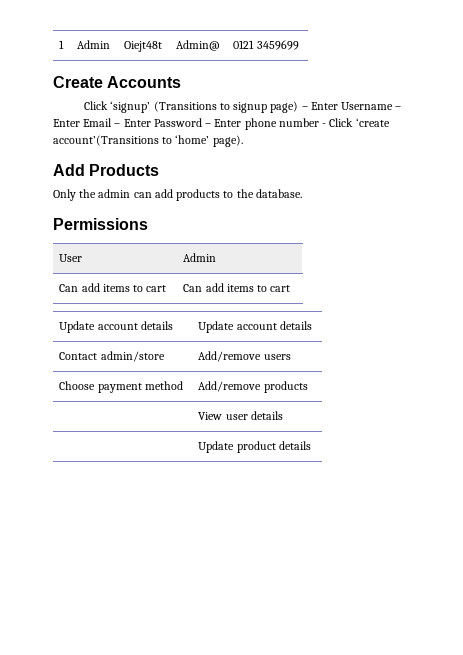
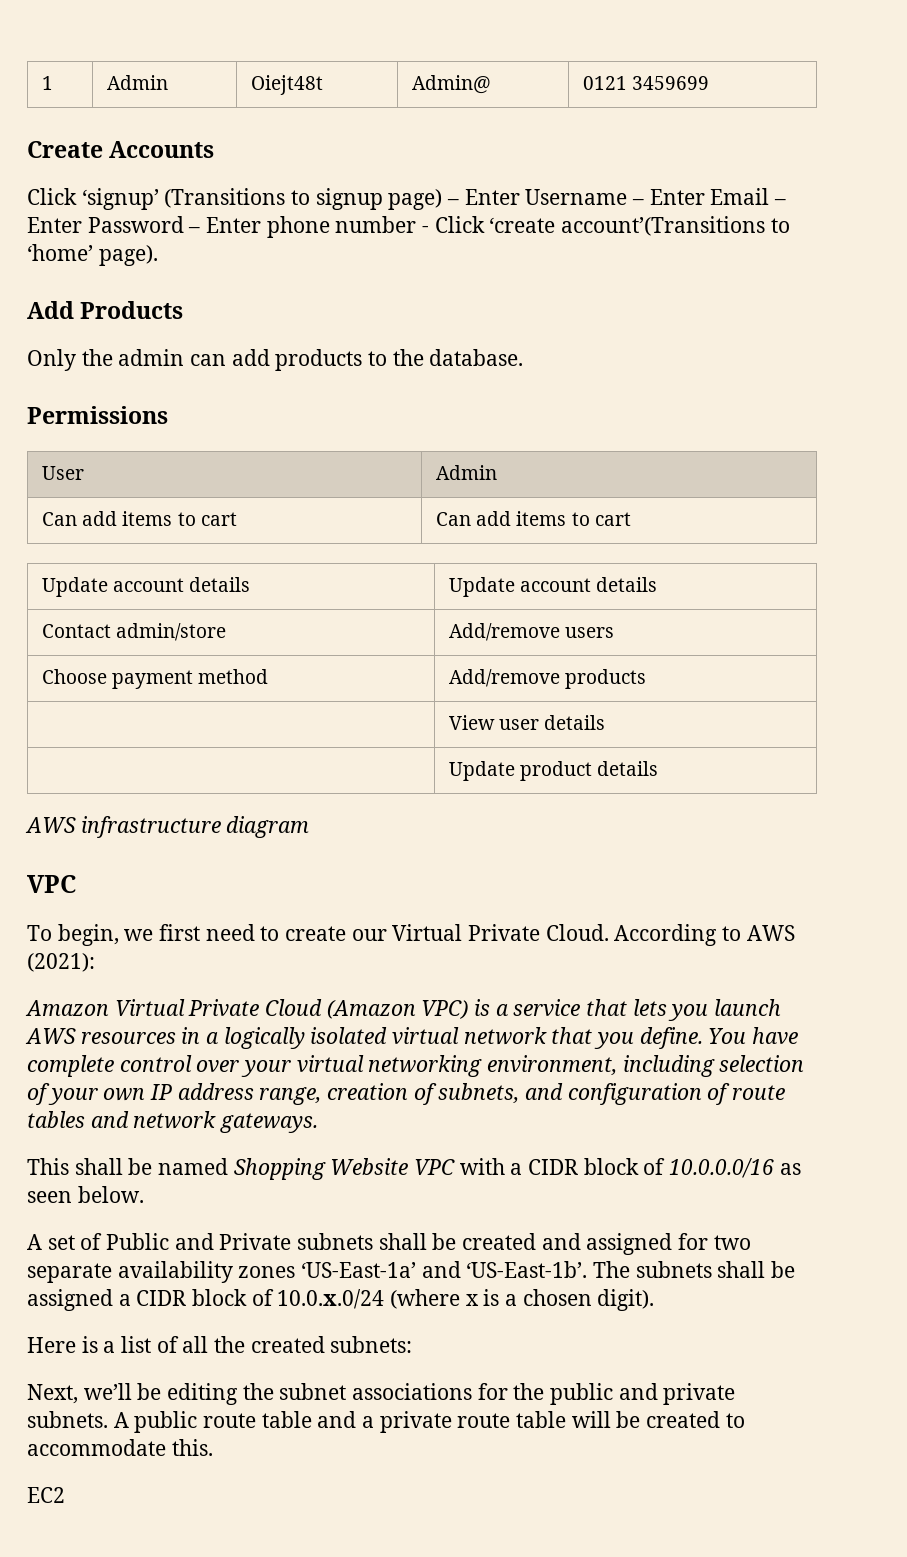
(311, 445) none -> [25,816,310,838] [27,875,76,893] [27,924,795,946] [27,953,95,972] [25,999,782,1021] [25,1027,799,1049] [27,1055,805,1077] [27,1083,786,1105] [27,1111,319,1133] [27,1158,801,1180] [27,1186,144,1203] [27,1233,751,1255] [27,1261,796,1283] [27,1289,655,1311] [27,1336,413,1353] [27,1383,736,1405] [27,1411,745,1433] [27,1439,213,1456] [27,1487,65,1503] // AWS infrastructure diagram // VPC // To begin, we first need to create our Virtual Private Cloud. According to AWS (2021): // Amazon Virtual Private Cloud (Amazon VPC) is a service that lets you launch AWS resources in a logically isolated virtual network that you define. You have complete control over your virtual networking environment, including selection of your own IP address range, creation of subnets, and configuration of route tables and network gateways. // This shall be named Shopping Website VPC with a CIDR block of 10.0.0.0/16 as seen below. // A set of Public and Private subnets shall be created and assigned for two separate availability zones ‘US-East-1a’ and ‘US-East-1b’. The subnets shall be assigned a CIDR block of 10.0.x.0/24 (where x is a chosen digit). // Here is a list of all the created subnets: // Next, we’ll be editing the subnet associations for the public and private subnets. A public route table and a private route table will be created to accommodate this. // EC2

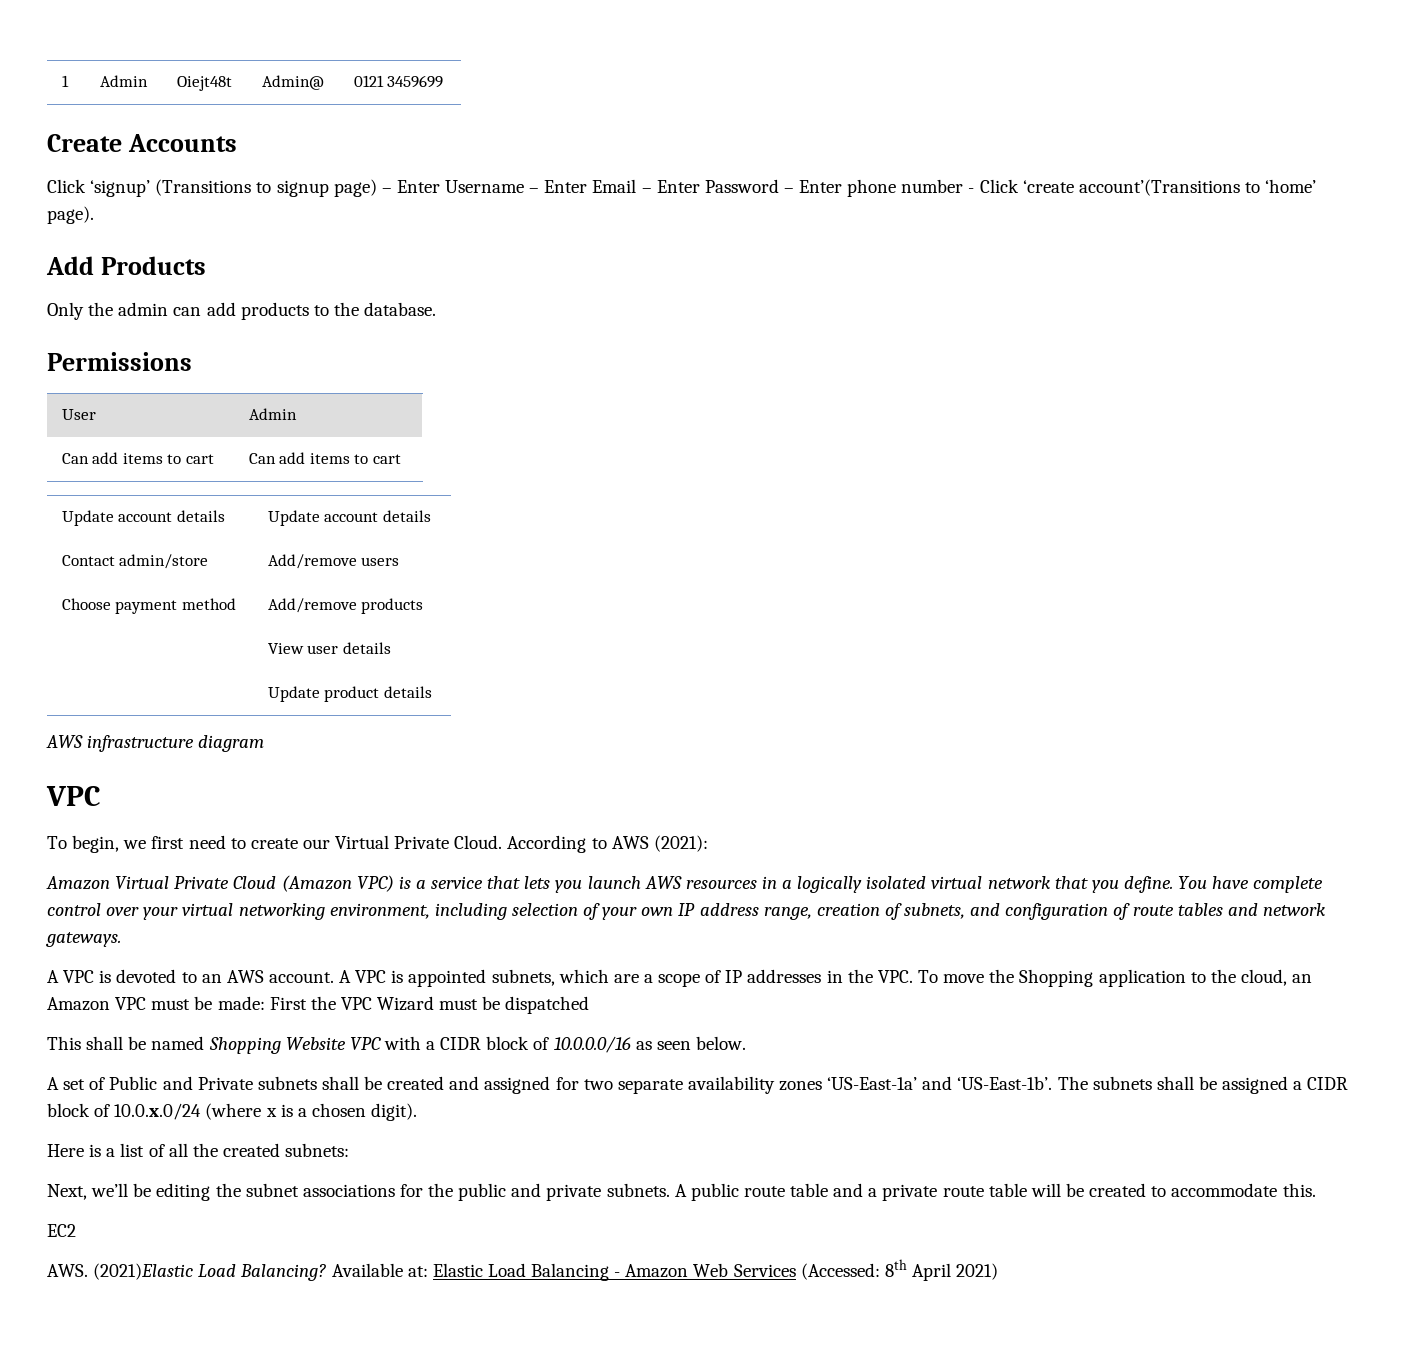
(319, 1123) none -> [47,969,1313,987] [47,996,590,1014] // A VPC is devoted to an AWS account. A VPC is appointed subnets, which are a scope of IP addresses in the VPC. To move the Shopping application to the cloud, an Amazon VPC must be made: First the VPC Wizard must be dispatched
(65, 1495) none -> [47,1259,999,1281] // AWS. (2021)Elastic Load Balancing? Available at: Elastic Load Balancing - Amazon Web Services (Accessed: 8th April 2021)

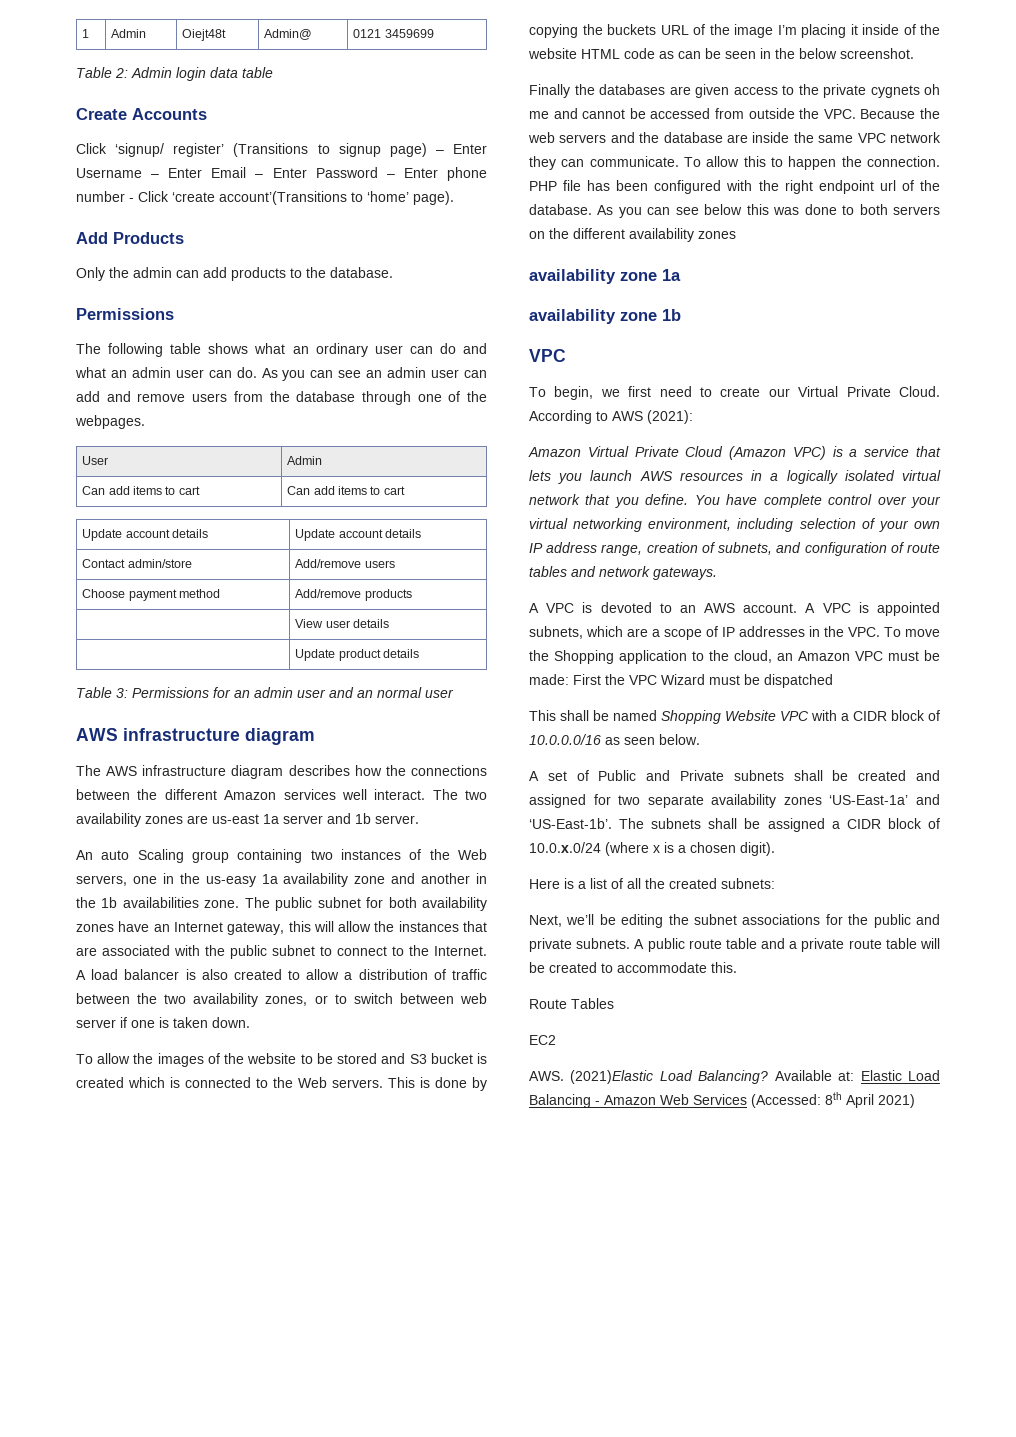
(444, 81) none -> [76,67,273,81] // Table 2: Admin login data table
[90,180,151,197] ‘signup’ -> [115,143,225,157] ‘signup/ register’
(192, 361) none -> [76,343,488,357] [75,367,487,381] [76,391,487,405] [75,415,145,429] // The following table shows what an ordinary user can do and what an admin user can do. As you can see an admin user can add and remove users from the database through one of the webpages.
[46,735,265,752] AWS infrastructure diagram -> [76,687,454,698] [76,728,315,745] [76,765,488,779] [76,789,487,800] [76,813,419,827] [76,849,487,863] [76,873,487,887] [76,897,488,911] [76,921,488,935] [76,945,487,959] [76,969,488,980] [76,993,487,1007] [76,1017,250,1028] [76,1053,487,1067] [76,1077,487,1091] [529,24,940,38] [528,48,914,59] [529,84,940,98] [529,108,940,119] [528,132,941,143] [529,156,940,170] [529,180,940,194] [529,204,940,218] [529,228,736,242] [529,269,681,284] [529,309,681,324] Table 3: Permissions for an admin user and an normal user // AWS infrastructure diagram // The AWS infrastructure diagram describes how the connections between the different Amazon services well interact. The two availability zones are us-east 1a server and 1b server. // An auto Scaling group containing two instances of the Web servers, one in the us-easy 1a availability zone and another in the 1b availabilities zone. The public subnet for both availability zones have an Internet gateway, this will allow the instances that are associated with the public subnet to connect to the Internet. A load balancer is also created to allow a distribution of traffic between the two availability zones, or to switch between web server if one is taken down. // To allow the images of the website to be stored and S3 bucket is created which is connected to the Web servers. This is done by copying the buckets URL of the image I’m placing it inside of the website HTML code as can be seen in the below screenshot. // Finally the databases are given access to the private cygnets oh me and cannot be accessed from outside the VPC. Because the web servers and the database are inside the same VPC network they can communicate. To allow this to happen the connection. PHP file has been configured with the right endpoint url of the database. As you can see below this was done to both servers on the different availability zones // availability zone 1a // availability zone 1b
(1316, 1190) none -> [529,998,614,1009] // Route Tables

